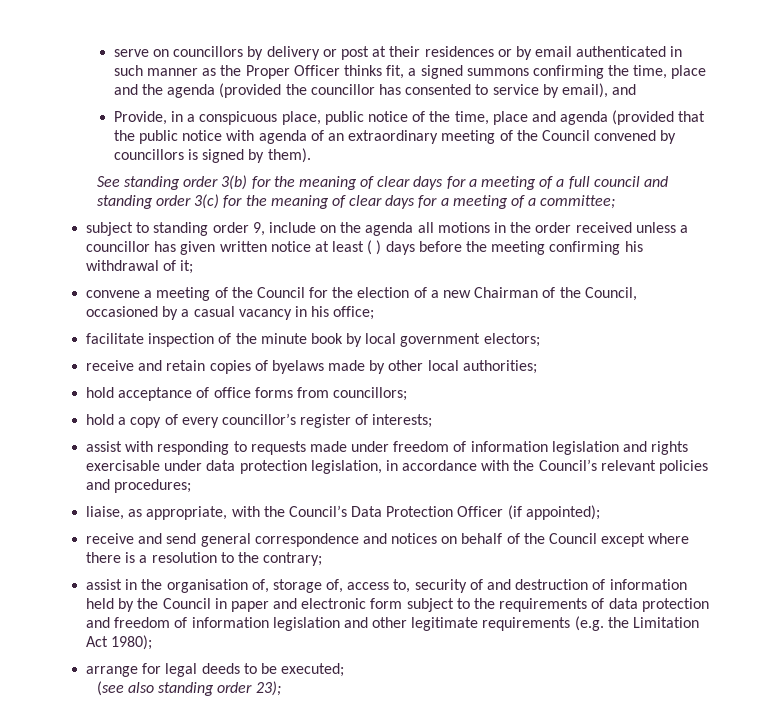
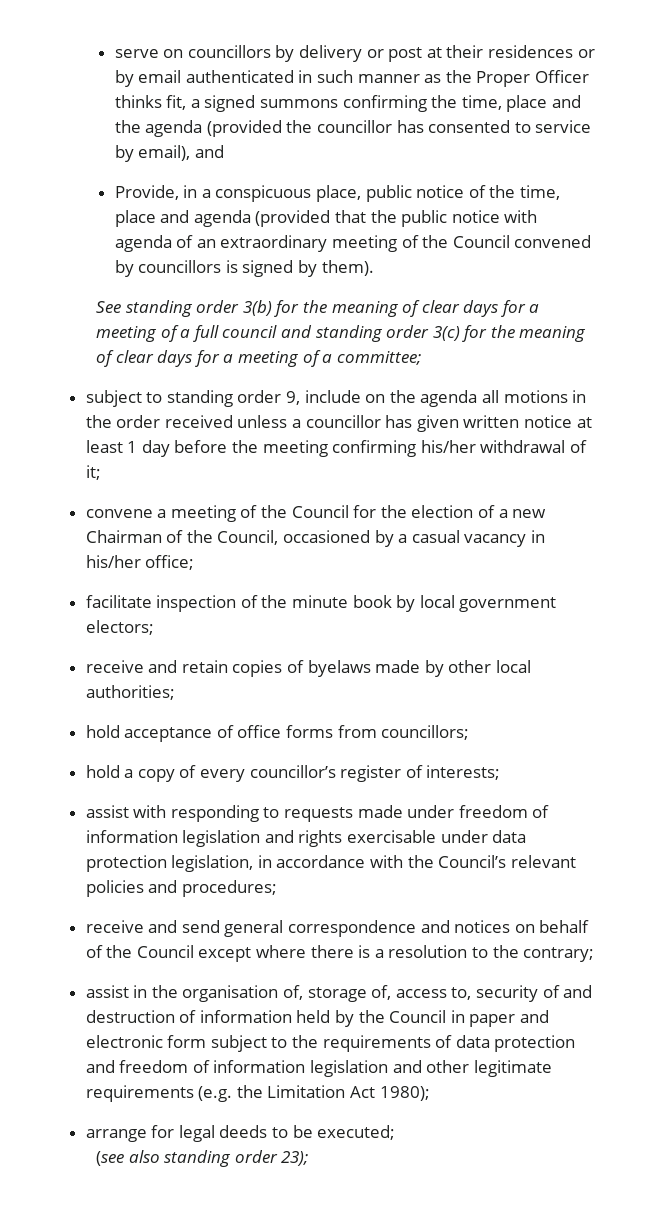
[367,240,415,255] ( ) days -> [127,440,170,457] 1 day
[624,241,643,252] his -> [420,440,476,453] his/her
[311,306,330,317] his -> [85,555,141,568] his/her
[85,505,600,520] // liaise, as appropriate, with the Council’s Data Protection Officer (if appointed); -> (277, 888) none

